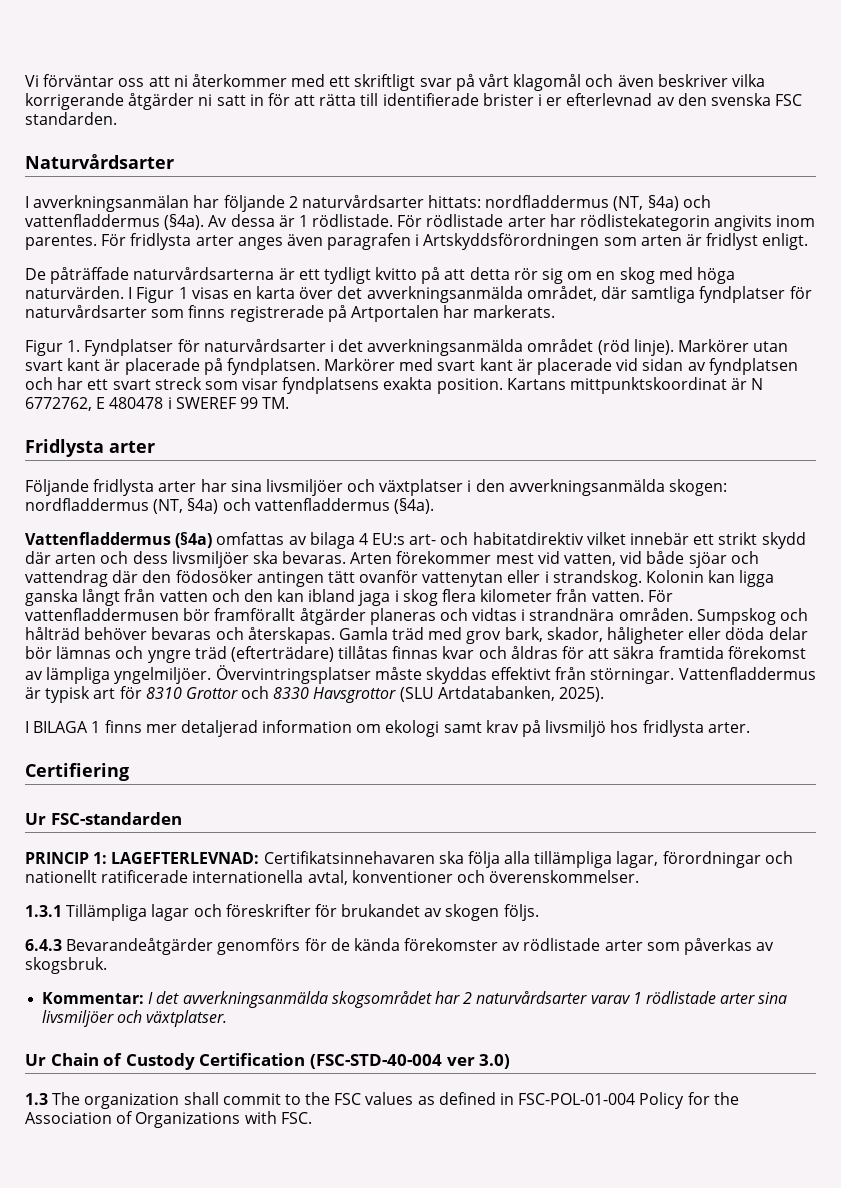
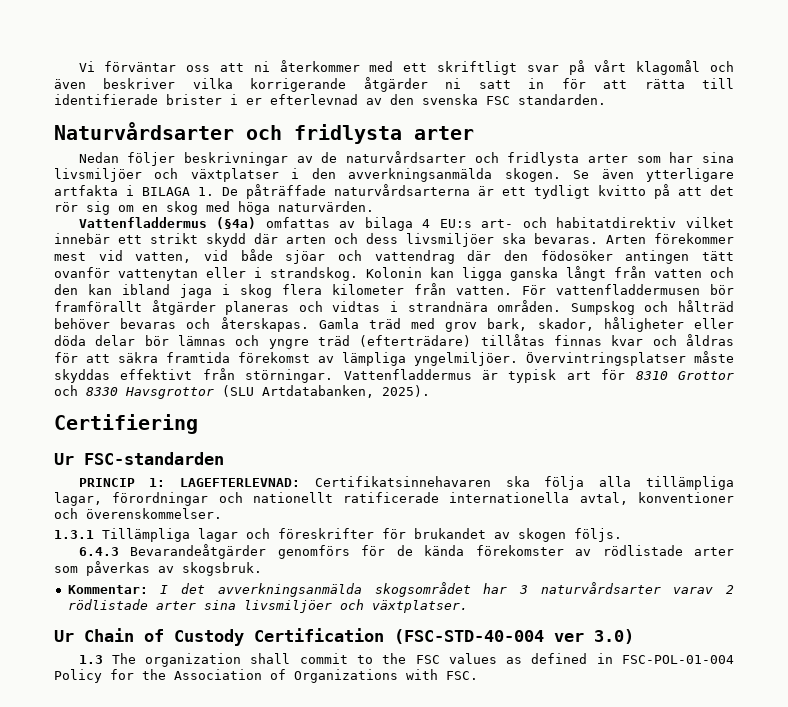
[25,195,711,212] [25,214,816,231] [25,233,809,250] // I avverkningsanmälan har följande 2 naturvårdsarter hittats: nordfladdermus (NT, §4a) och vattenfladdermus (§4a). Av dessa är 1 rödlistade. För rödlistade arter har rödlistekategorin angivits inom parentes. För fridlysta arter anges även paragrafen i Artskyddsförordningen som arten är fridlyst enligt. // -> [246,124,474,144] [78,151,735,166] [54,168,734,182] [54,185,214,196] och fridlysta arter // Nedan följer beskrivningar av de naturvårdsarter och fridlysta arter som har sina livsmiljöer och växtplatser i den avverkningsanmälda skogen. Se även ytterligare artfakta i BILAGA 1.
[469,267,510,280] detta -> [710,185,734,196] det
[128,286,812,303] [25,305,556,322] [25,339,789,356] [25,358,798,375] [25,377,764,394] [25,397,290,411] [25,439,155,457] [25,479,728,496] [25,498,434,514] I Figur 1 visas en karta över det avverkningsanmälda området, där samtliga fyndplatser för naturvårdsarter som finns registrerade på Artportalen har markerats. // Figur 1. Fyndplatser för naturvårdsarter i det avverkningsanmälda området (röd linje). Markörer utan svart kant är placerade på fyndplatsen. Markörer med svart kant är placerade vid sidan av fyndplatsen och har ett svart streck som visar fyndplatsens exakta position. Kartans mittpunktskoordinat är N 6772762, E 480478 i SWEREF 99 TM. // Fridlysta arter // Följande fridlysta arter har sina livsmiljöer och växtplatser i den avverkningsanmälda skogen: nordfladdermus (NT, §4a) och vattenfladdermus (§4a). -> (374, 206) none
[25,720,750,737] // I BILAGA 1 finns mer detaljerad information om ekologi samt krav på livsmiljö hos fridlysta arter. -> (430, 391) none
[463,992,473,1004] 2 -> [518,585,528,594] 3
[632,992,642,1004] 1 -> [726,585,735,594] 2

